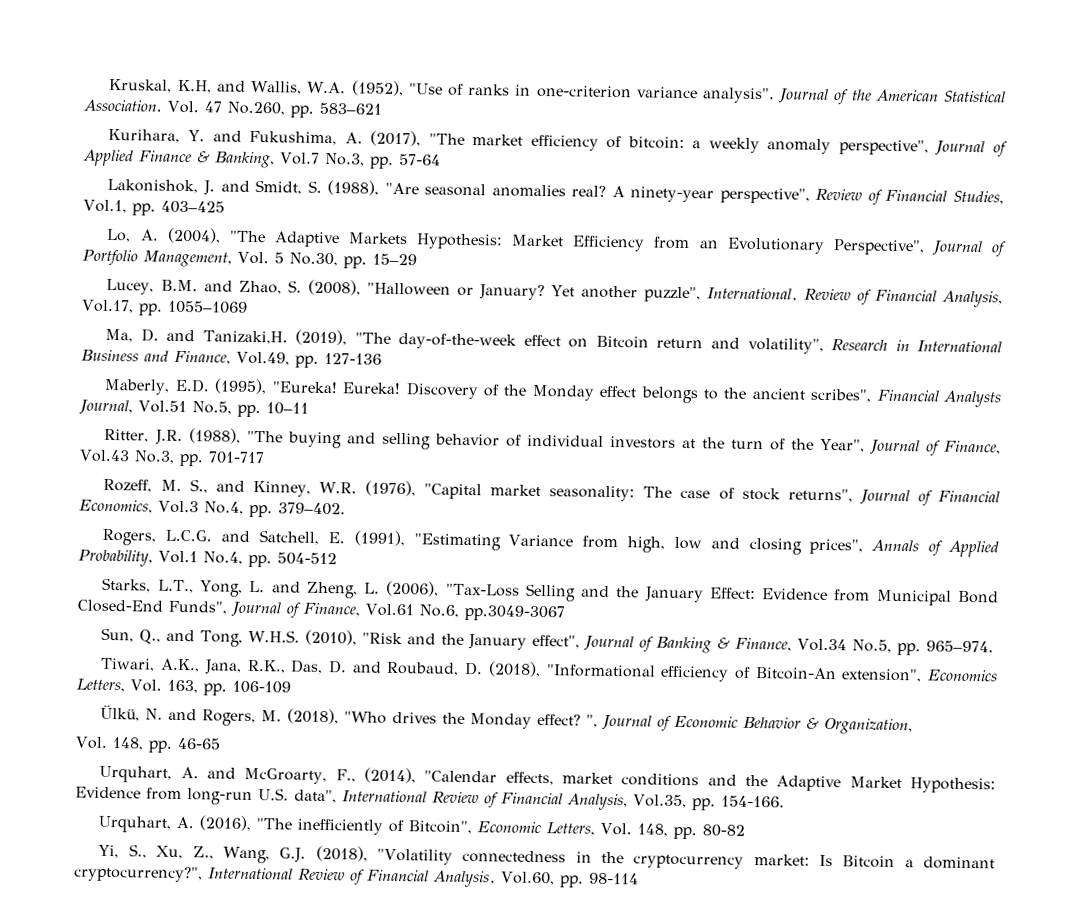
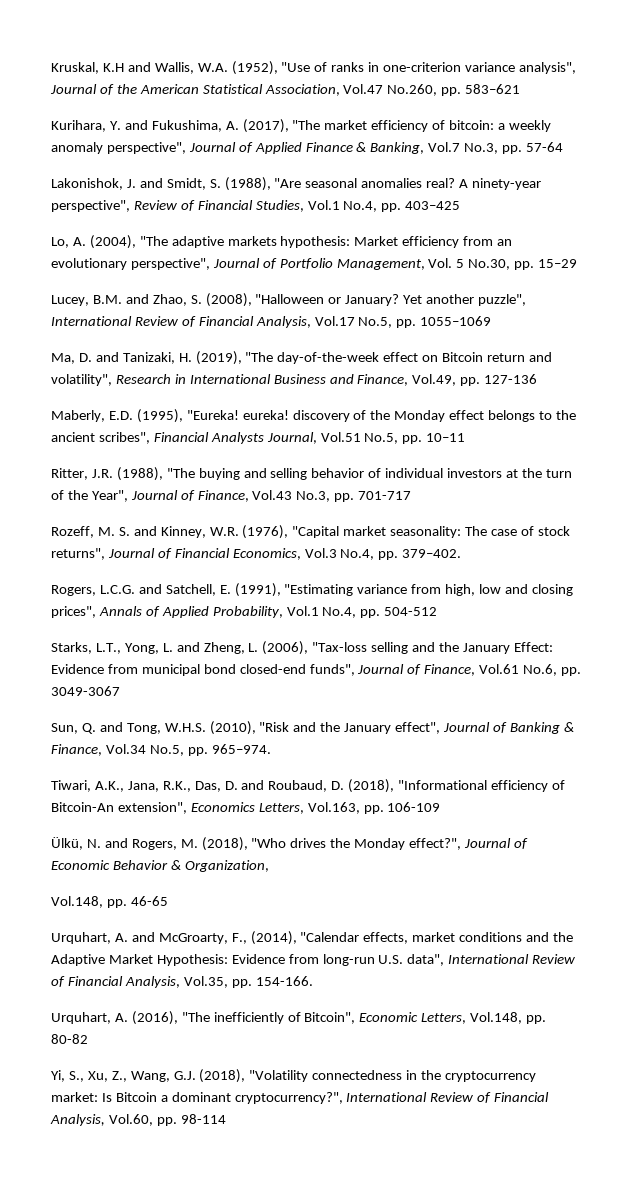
[177,79,212,94] K.H, -> [102,63,124,72] K.H
[701,87,775,104] analysis". -> [518,62,576,74] analysis",
[83,99,222,114] Association. Vol. 47 -> [264,84,384,96] Association, Vol.47
[83,199,127,214] Vol.1, -> [307,200,378,212] Vol.1 No.4,
[273,231,925,256] Adaptive Markets Hypothesis: Market Efficiency from an Evolutionary Perspective", -> [171,236,513,248] [51,258,210,270] adaptive markets hypothesis: Market efficiency from an evolutionary perspective",
[706,287,1003,308] [81,299,134,314] International, Review of Financial Analysis, Vol.17, -> [51,316,393,328] International Review of Financial Analysis, Vol.17 No.5,
[202,330,288,345] Tanizaki,H. -> [122,352,192,364] Tanizaki, H.
[342,382,479,400] Eureka! Discovery -> [242,410,350,422] eureka! discovery
[189,479,208,494] S., -> [118,527,130,536] S.
[508,534,574,547] Variance -> [357,584,408,594] variance
[445,583,576,602] "Tax-Loss Selling -> [312,642,409,654] "Tax-loss selling
[875,589,999,606] [77,599,227,615] Municipal Bond Closed-End Funds", -> [141,664,355,676] municipal bond closed-end funds",
[463,604,565,622] pp.3049-3067 -> [561,667,582,676] [51,686,120,696] pp. 3049-3067
[139,629,162,644] Q., -> [81,723,96,734] Q.
[130,679,198,694] Vol. 163, -> [307,802,360,814] Vol.163,
[537,713,599,728] effect? ", -> [409,838,462,850] effect?",
[75,736,144,751] Vol. 148, -> [51,896,103,908] Vol.148,
[600,822,669,837] Vol. 148, -> [470,1012,523,1024] Vol.148,

